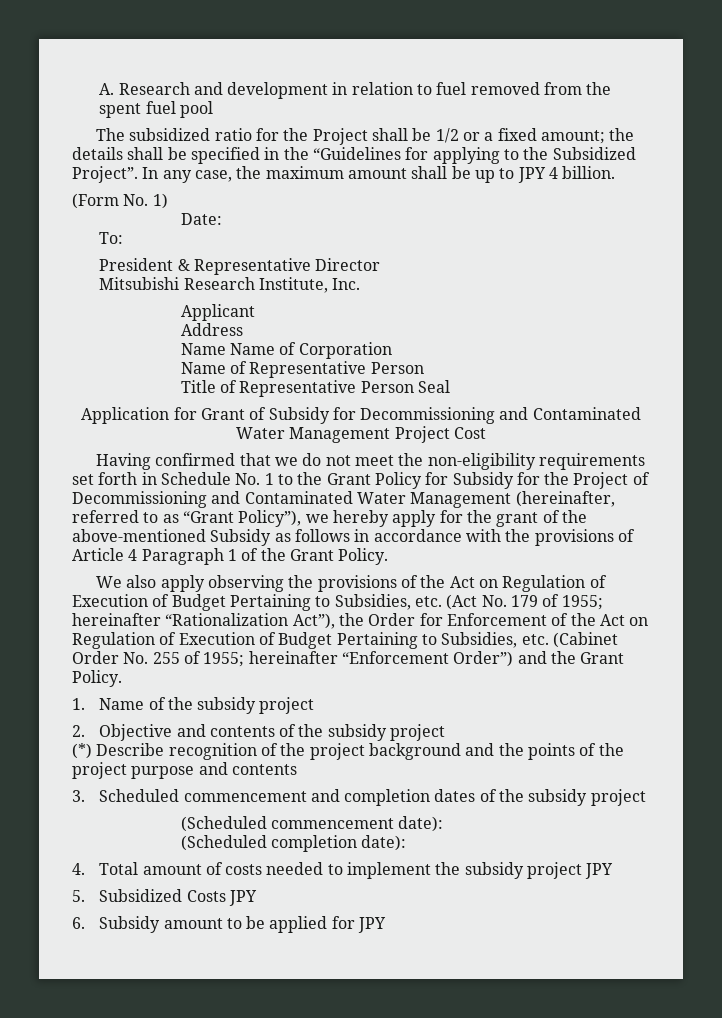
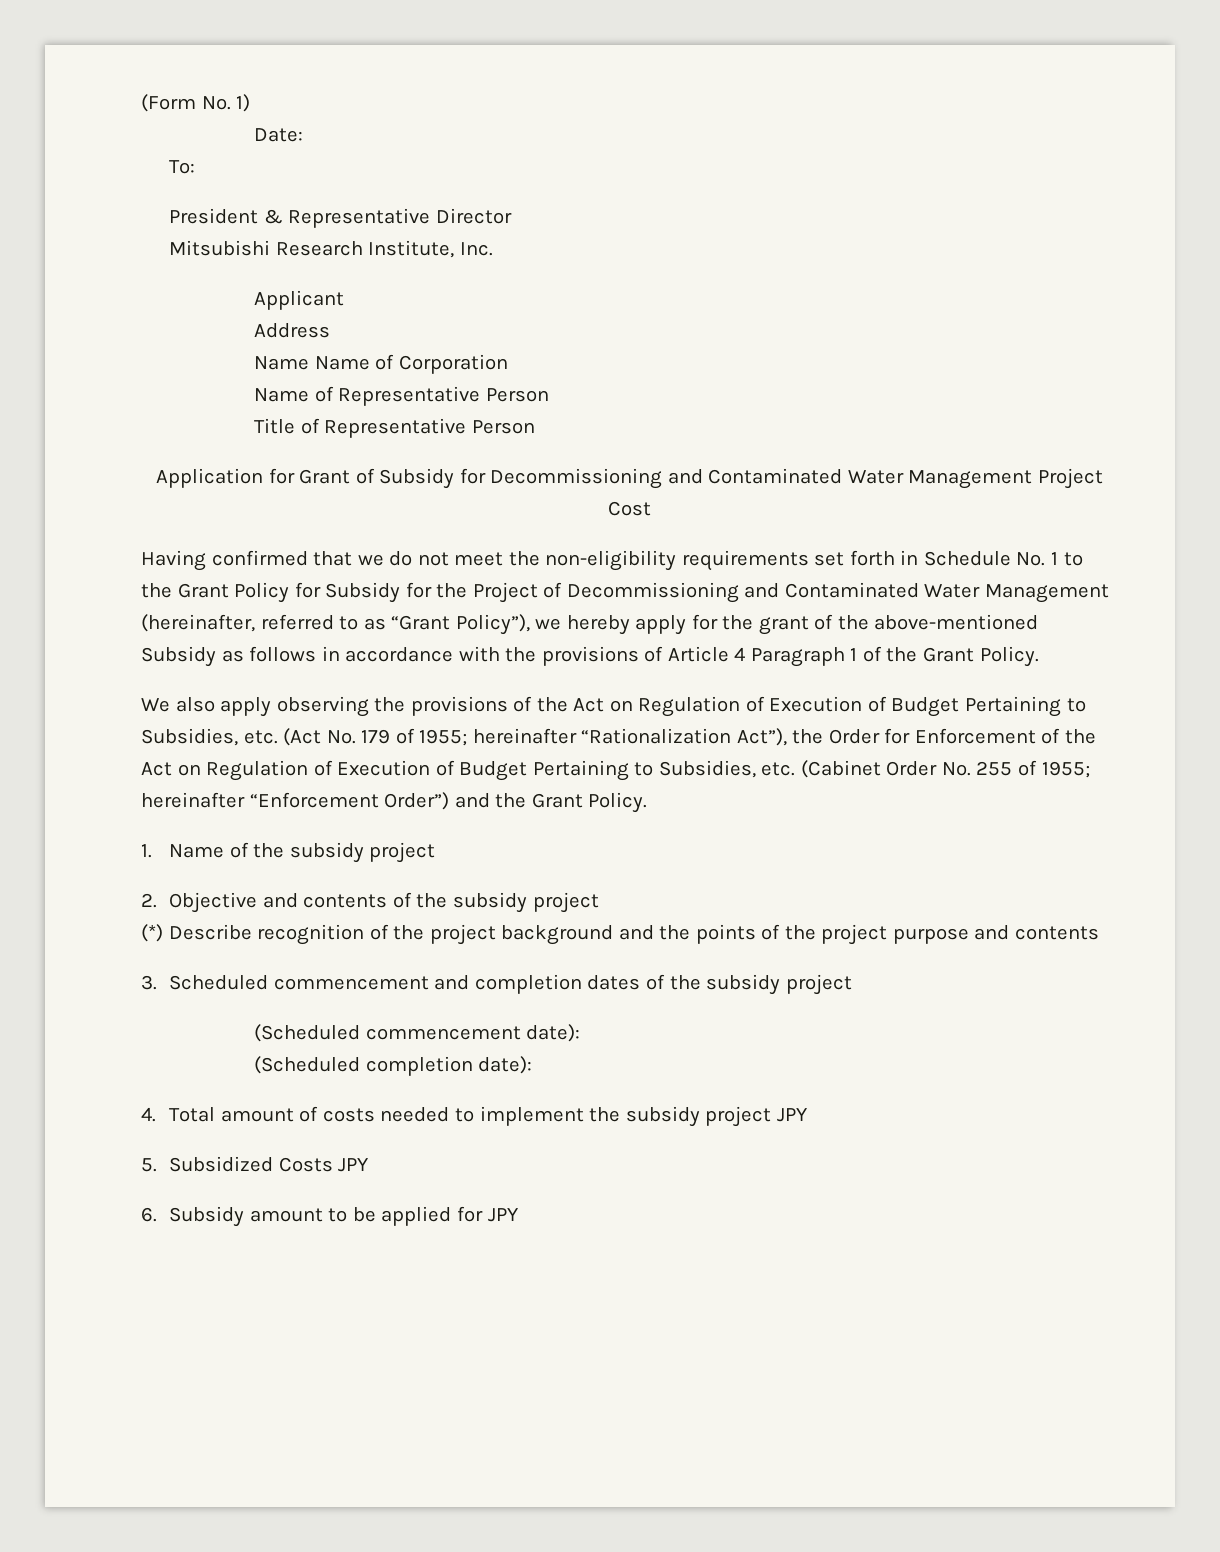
[99,82,612,99] [99,101,213,118] [96,128,635,145] [72,147,636,164] [72,166,616,183] A. Research and development in relation to fuel removed from the spent fuel pool // The subsidized ratio for the Project shall be 1/2 or a fixed amount; the details shall be specified in the “Guidelines for applying to the Subsidized Project”. In any case, the maximum amount shall be up to JPY 4 billion. // -> (141, 103) none
[418,380,451,393] Seal -> (535, 427) none

